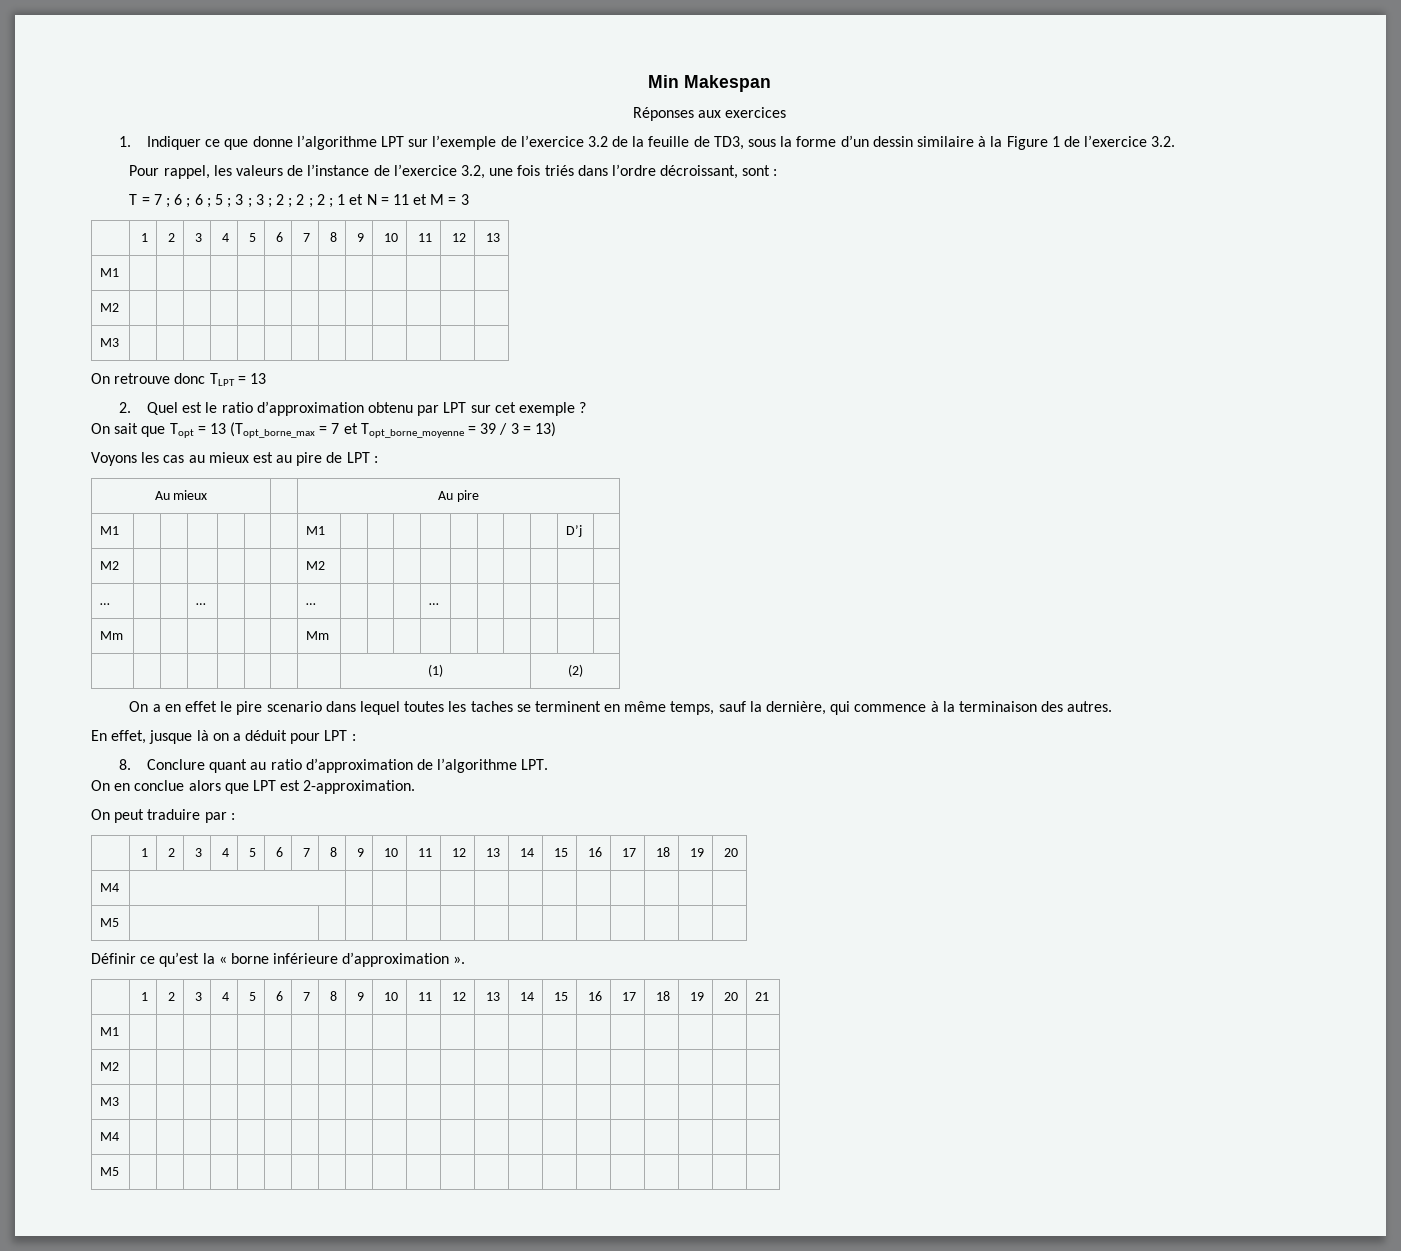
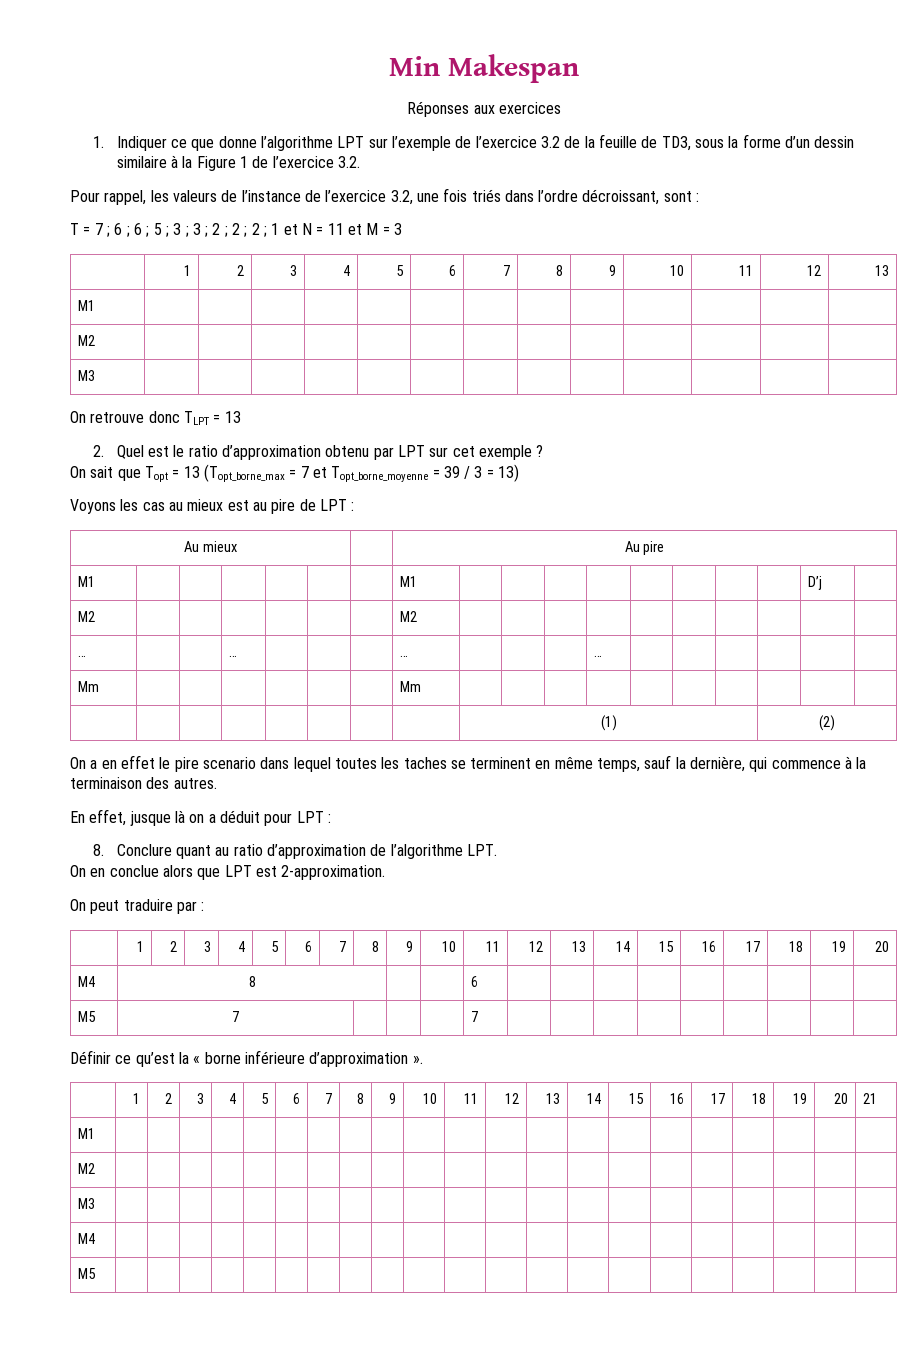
[100,918,120,927] | | | | | | | | | | | | // M5 | | | | | -> [248,976,256,987] [471,976,479,987] [78,1011,97,1022] [231,1011,239,1022] [471,1011,479,1022] 8 | | | 6 | | | | | | | | | // M5 | 7 | | | | 7

